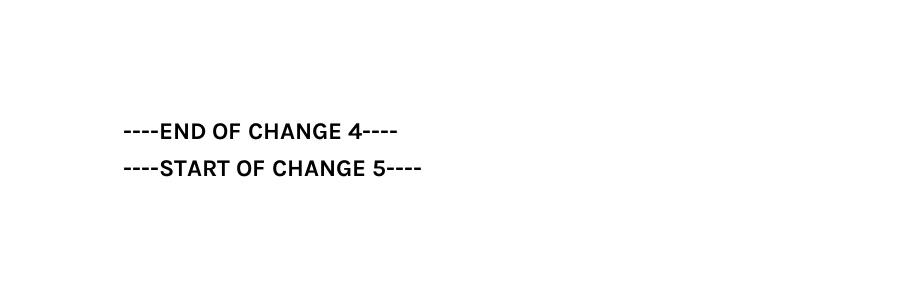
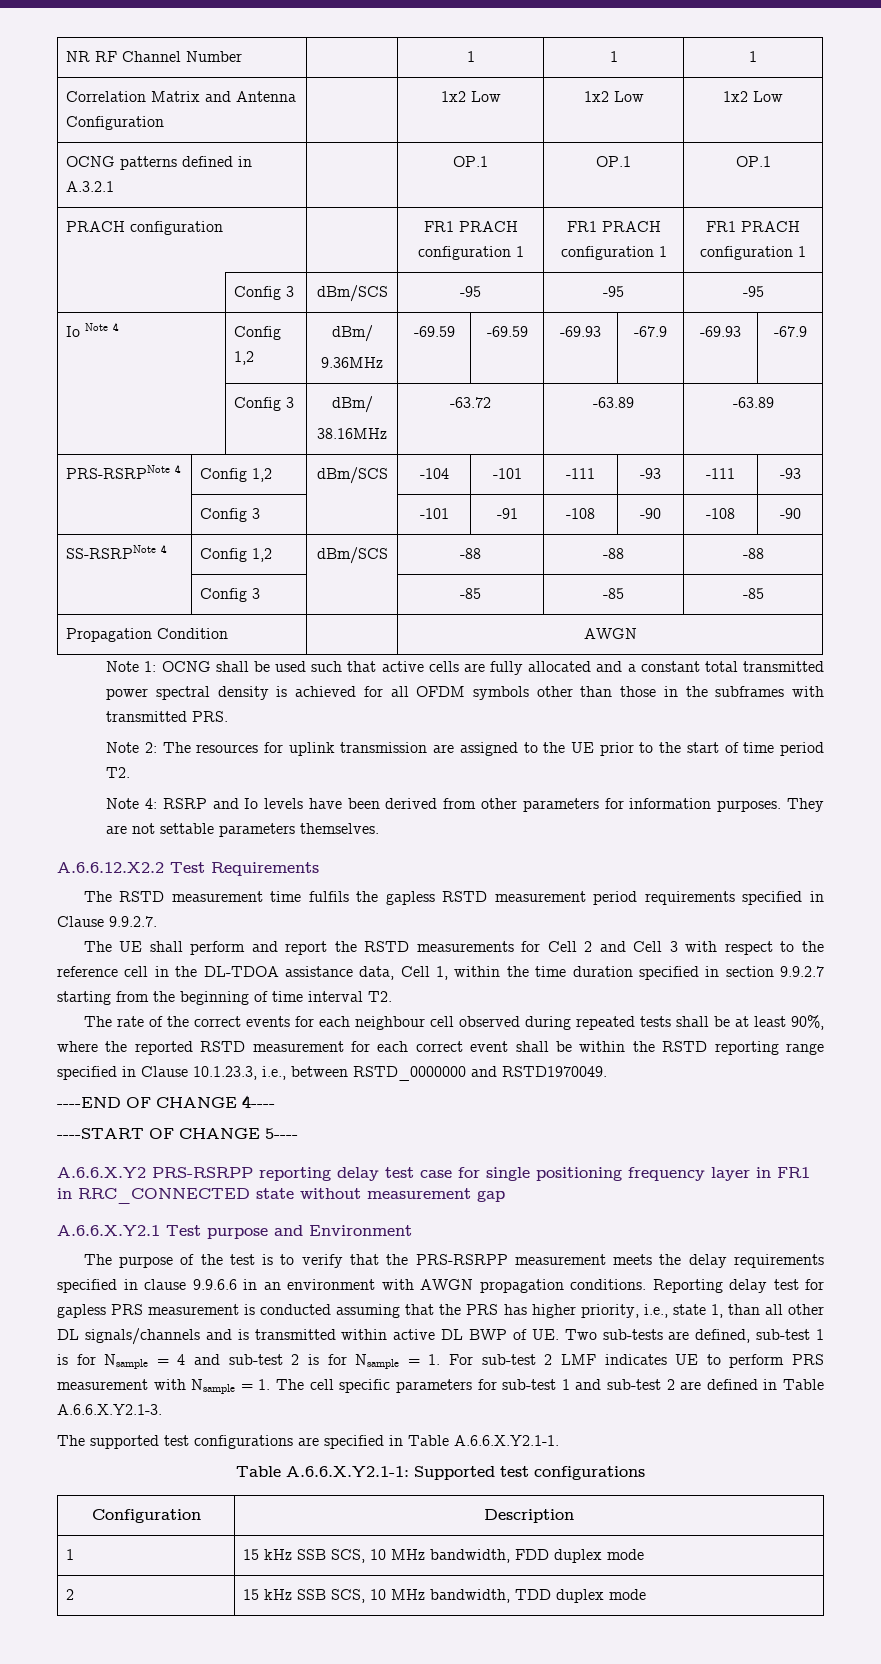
(123, 131) none -> [66,51,243,62] [466,51,475,62] [609,51,618,62] [749,51,757,62] [66,91,297,102] [66,116,165,130] [440,91,501,102] [583,91,644,102] [723,91,783,102] [66,156,253,170] [66,181,115,192] [453,156,488,167] [596,156,631,167] [735,156,771,167] [66,221,224,235] [423,221,518,232] [417,246,524,260] [566,221,661,232] [560,246,667,260] [706,221,800,232] [700,246,806,260] [234,286,295,300] [316,285,388,302] [460,286,481,297] [603,286,624,297] [742,286,764,297] [66,322,120,337] [234,326,282,340] [234,351,255,365] [331,325,373,342] [321,357,383,368] [413,326,455,337] [486,326,528,337] [560,326,601,337] [634,326,667,337] [700,326,741,337] [773,326,807,337] [234,397,295,411] [331,396,373,413] [317,428,387,439] [450,397,491,408] [593,397,634,408] [732,397,774,408] [66,464,182,479] [200,468,273,482] [316,467,388,484] [419,468,449,479] [492,468,522,479] [566,468,595,479] [640,468,661,479] [706,468,735,479] [779,468,801,479] [200,508,261,522] [419,508,449,519] [496,508,518,519] [566,508,595,519] [640,508,661,519] [706,508,735,519] [779,508,801,519] [66,544,168,559] [200,548,273,562] [316,547,388,564] [460,548,481,559] [603,548,624,559] [742,548,764,559] [200,588,261,602] [460,588,481,599] [603,588,624,599] [742,588,764,599] [66,628,229,642] [583,628,637,639] [106,661,824,675] [106,686,824,700] [106,711,229,722] [106,742,824,756] [106,767,131,778] [106,798,824,812] [106,823,380,837] [57,862,319,876] [83,891,825,905] [57,916,157,927] [83,941,825,955] [57,966,824,980] [57,991,392,1005] [83,1015,825,1030] [57,1041,824,1055] [57,1066,607,1081] NR RF Channel Number | | 1 | 1 | 1 // Correlation Matrix and Antenna Configuration | | 1x2 Low | 1x2 Low | 1x2 Low // OCNG patterns defined in A.3.2.1 | | OP.1 | OP.1 | OP.1 // PRACH configuration | | FR1 PRACH configuration 1 | FR1 PRACH configuration 1 | FR1 PRACH configuration 1 // | Config 3 | dBm/SCS | -95 | -95 | -95 // Io Note 4 | Config 1,2 | dBm/ // 9.36MHz | -69.59 | -69.59 | -69.93 | -67.9 | -69.93 | -67.9 // | Config 3 | dBm/ // 38.16MHz | -63.72 | -63.89 | -63.89 // PRS-RSRPNote 4 | Config 1,2 | dBm/SCS | -104 | -101 | -111 | -93 | -111 | -93 // | Config 3 | | -101 | -91 | -108 | -90 | -108 | -90 // SS-RSRPNote 4 | Config 1,2 | dBm/SCS | -88 | -88 | -88 // | Config 3 | | -85 | -85 | -85 // Propagation Condition | | AWGN // Note 1: OCNG shall be used such that active cells are fully allocated and a constant total transmitted power spectral density is achieved for all OFDM symbols other than those in the subframes with transmitted PRS. // Note 2: The resources for uplink transmission are assigned to the UE prior to the start of time period T2. // Note 4: RSRP and Io levels have been derived from other parameters for information purposes. They are not settable parameters themselves. // A.6.6.12.X2.2 Test Requirements // The RSTD measurement time fulfils the gapless RSTD measurement period requirements specified in Clause 9.9.2.7. // The UE shall perform and report the RSTD measurements for Cell 2 and Cell 3 with respect to the reference cell in the DL-TDOA assistance data, Cell 1, within the time duration specified in section 9.9.2.7 starting from the beginning of time interval T2. // The rate of the correct events for each neighbour cell observed during repeated tests shall be at least 90%, where the reported RSTD measurement for each correct event shall be within the RSTD reporting range specified in Clause 10.1.23.3, i.e., between RSTD_0000000 and RSTD1970049. //
(423, 168) none -> [57,1167,810,1181] [57,1188,505,1204] [57,1225,412,1239] [83,1254,824,1268] [57,1279,824,1293] [57,1304,824,1318] [57,1328,824,1345] [57,1354,824,1369] [57,1379,824,1394] [57,1404,162,1415] [57,1435,559,1449] [236,1466,645,1480] [91,1509,201,1523] [484,1509,574,1523] [66,1549,75,1560] [243,1549,645,1563] [66,1589,75,1600] [243,1589,647,1603] // A.6.6.X.Y2 PRS-RSRPP reporting delay test case for single positioning frequency layer in FR1 in RRC_CONNECTED state without measurement gap // A.6.6.X.Y2.1 Test purpose and Environment // The purpose of the test is to verify that the PRS-RSRPP measurement meets the delay requirements specified in clause 9.9.6.6 in an environment with AWGN propagation conditions. Reporting delay test for gapless PRS measurement is conducted assuming that the PRS has higher priority, i.e., state 1, than all other DL signals/channels and is transmitted within active DL BWP of UE. Two sub-tests are defined, sub-test 1 is for Nsample = 4 and sub-test 2 is for Nsample = 1. For sub-test 2 LMF indicates UE to perform PRS measurement with Nsample = 1. The cell specific parameters for sub-test 1 and sub-test 2 are defined in Table A.6.6.X.Y2.1-3. // The supported test configurations are specified in Table A.6.6.X.Y2.1-1. // Table A.6.6.X.Y2.1-1: Supported test configurations // Configuration | Description // 1 | 15 kHz SSB SCS, 10 MHz bandwidth, FDD duplex mode // 2 | 15 kHz SSB SCS, 10 MHz bandwidth, TDD duplex mode

